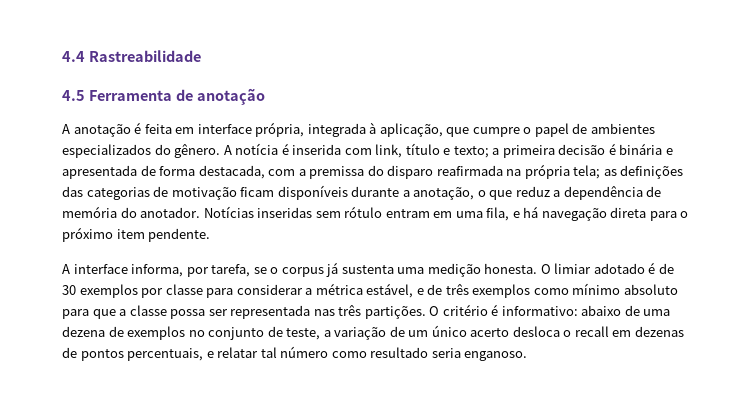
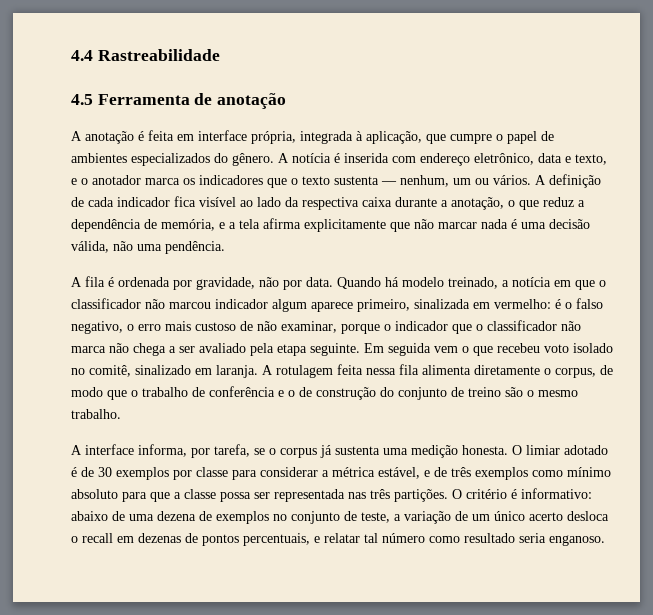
[375,143,673,158] [62,164,684,179] [62,185,348,200] link, título e texto; a primeira decisão é binária e apresentada de forma destacada, com a premissa do disparo reafirmada na própria tela; as definições das categorias de motivação ficam disponíveis -> [420,153,607,166] [71,174,601,188] [71,196,392,210] endereço eletrônico, data e texto, e o anotador marca os indicadores que o texto sustenta — nenhum, um ou vários. A definição de cada indicador fica visível ao lado da respectiva caixa
[62,206,689,221] [62,227,211,242] memória do anotador. Notícias inseridas sem rótulo entram em uma fila, e há navegação direta para o próximo item pendente. -> [161,218,590,232] [71,241,225,254] [71,276,606,290] [71,298,603,312] [71,320,581,334] [71,343,613,356] [71,364,613,378] [71,386,578,400] [71,409,121,419] memória, e a tela afirma explicitamente que não marcar nada é uma decisão válida, não uma pendência. // A fila é ordenada por gravidade, não por data. Quando há modelo treinado, a notícia em que o classificador não marcou indicador algum aparece primeiro, sinalizada em vermelho: é o falso negativo, o erro mais custoso de não examinar, porque o indicador que o classificador não marca não chega a ser avaliado pela etapa seguinte. Em seguida vem o que recebeu voto isolado no comitê, sinalizado em laranja. A rotulagem feita nessa fila alimenta diretamente o corpus, de modo que o trabalho de conferência e o de construção do conjunto de treino são o mesmo trabalho.

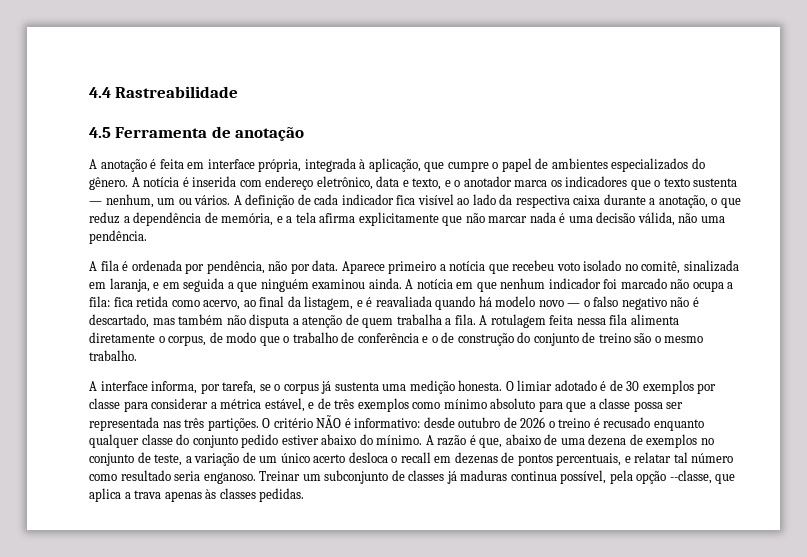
[196,277,255,290] gravidade, -> [206,260,265,274] pendência,
[337,277,606,290] [71,298,603,312] [71,320,581,334] [71,343,469,356] Quando há modelo treinado, a notícia em que o classificador não marcou indicador algum aparece primeiro, sinalizada em vermelho: é o falso negativo, o erro mais custoso de não examinar, porque o indicador que o classificador não marca não chega a ser avaliado pela etapa seguinte. Em seguida vem o -> [341,261,486,274] Aparece primeiro a notícia
[135,365,258,378] sinalizado em laranja. -> [683,260,739,272] [89,278,734,292] [89,296,699,310] [89,314,476,328] sinalizada em laranja, e em seguida a que ninguém examinou ainda. A notícia em que nenhum indicador foi marcado não ocupa a fila: fica retida como acervo, ao final da listagem, e é reavaliada quando há modelo novo — o falso negativo não é descartado, mas também não disputa a atenção de quem trabalha a fila.
(507, 494) none -> [316,415,342,428] NÃO
(592, 493) none -> [423,417,704,431] [89,434,503,448] desde outubro de 2026 o treino é recusado enquanto qualquer classe do conjunto pedido estiver abaixo do mínimo. A razão é que,
(605, 540) none -> [259,470,736,484] [89,488,305,502] Treinar um subconjunto de classes já maduras continua possível, pela opção --classe, que aplica a trava apenas às classes pedidas.

